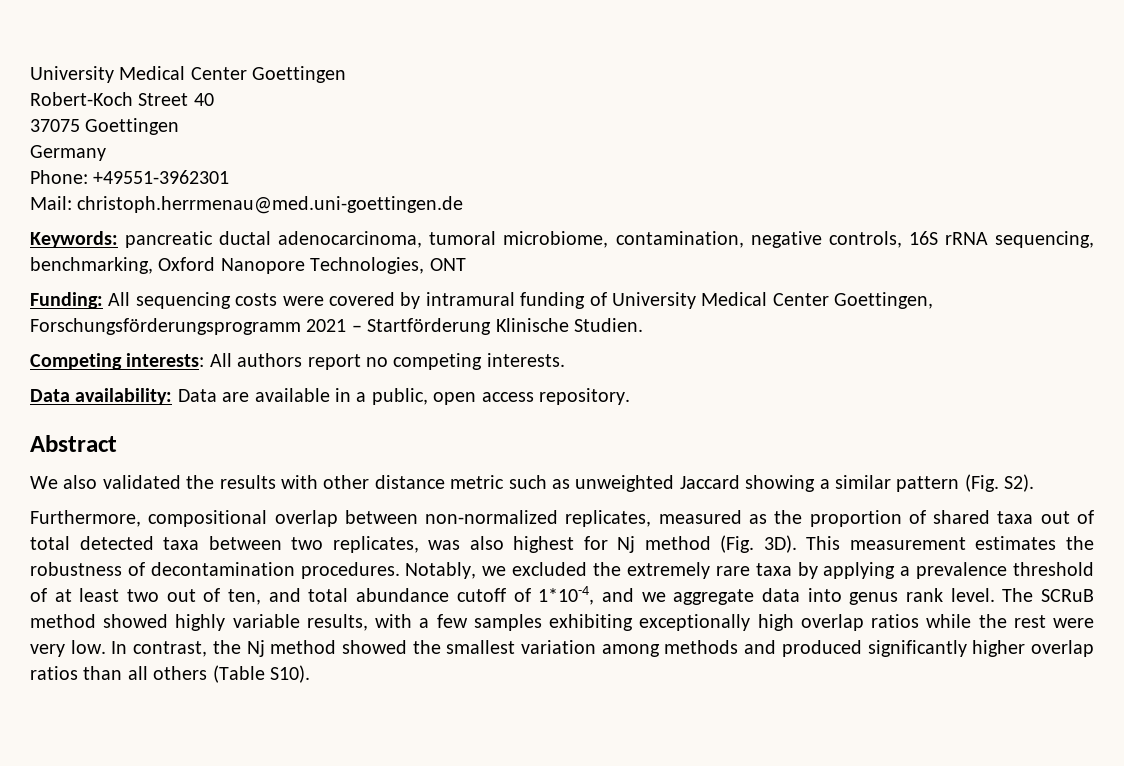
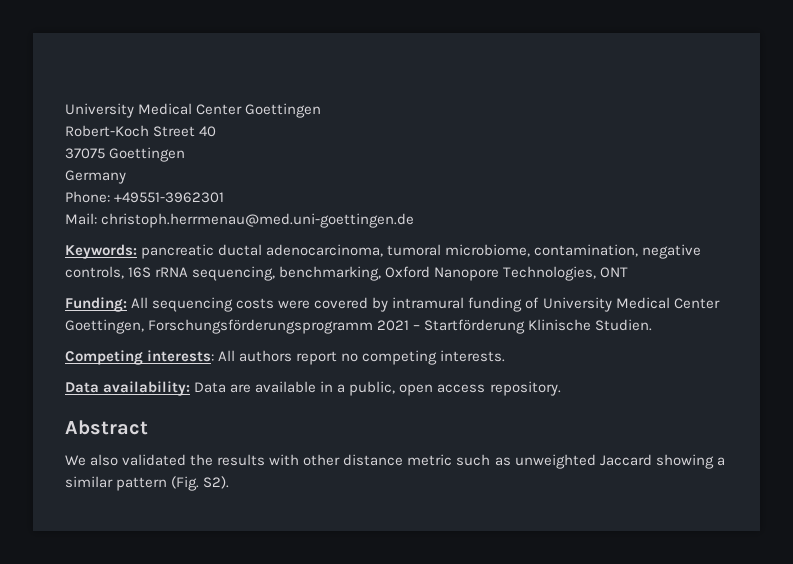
[30,510,1094,527] [30,535,1094,553] [30,562,1094,579] [30,586,1094,605] [30,614,1095,631] [30,640,1095,657] [30,665,310,683] // Furthermore, compositional overlap between non-normalized replicates, measured as the proportion of shared taxa out of total detected taxa between two replicates, was also highest for Nj method (Fig. 3D). This measurement estimates the robustness of decontamination procedures. Notably, we excluded the extremely rare taxa by applying a prevalence threshold of at least two out of ten, and total abundance cutoff of 1*10-4, and we aggregate data into genus rank level. The SCRuB method showed highly variable results, with a few samples exhibiting exceptionally high overlap ratios while the rest were very low. In contrast, the Nj method showed the smallest variation among methods and produced significantly higher overlap ratios than all others (Table S10). -> (230, 482) none

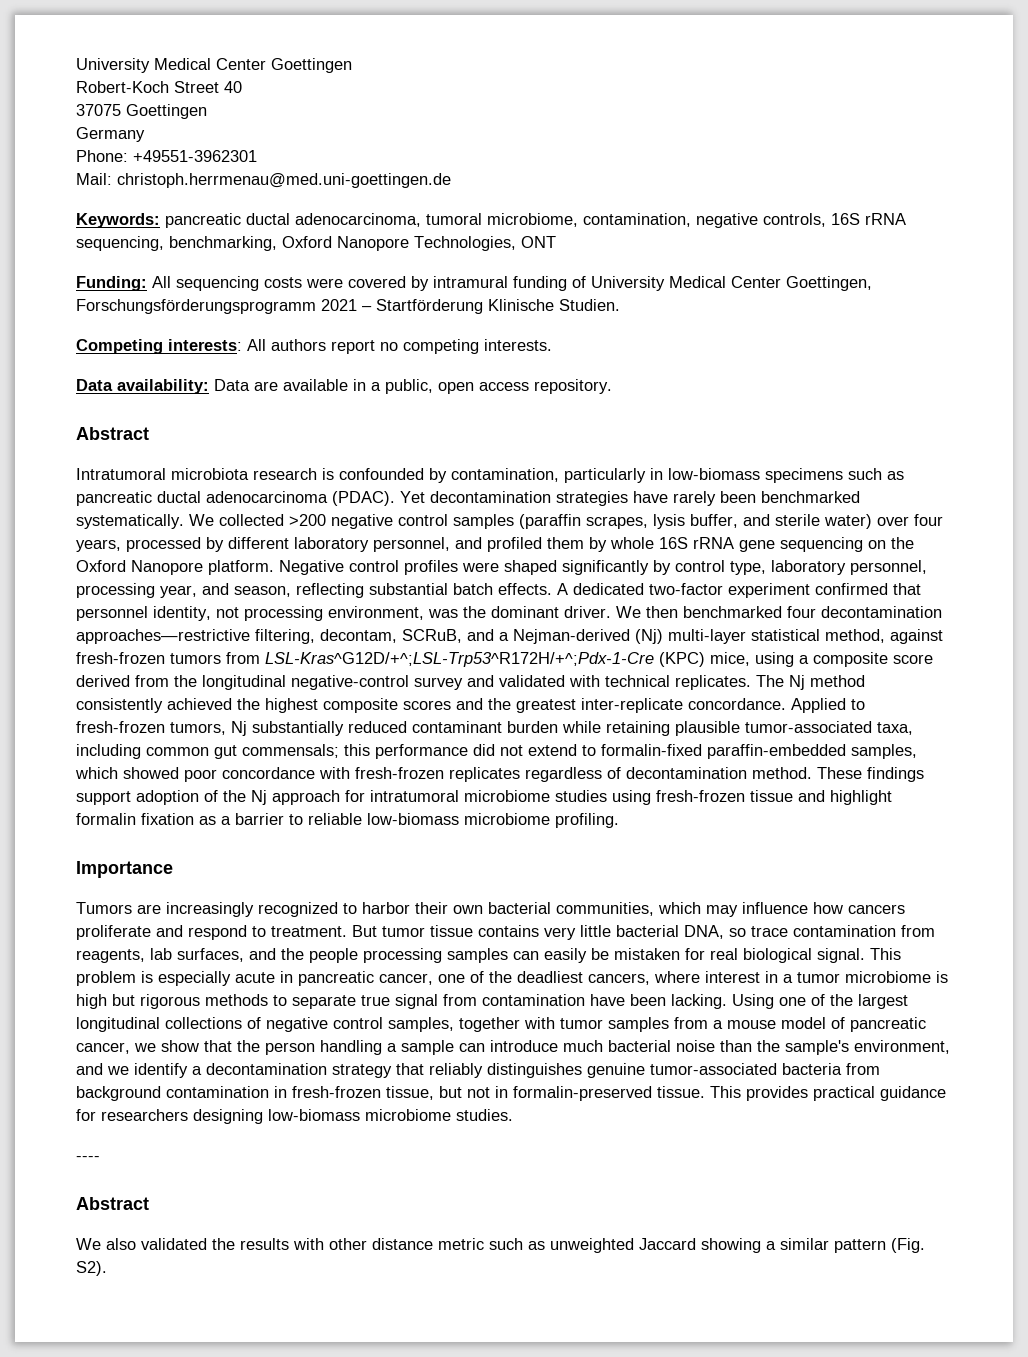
(148, 427) none -> [76,468,904,483] [76,491,860,506] [76,514,943,529] [76,537,914,552] [76,560,927,575] [76,583,921,598] [76,606,942,621] [76,629,943,644] [76,652,933,667] [76,675,865,690] [76,698,865,713] [76,721,913,736] [76,744,917,759] [75,767,924,782] [76,790,892,805] [76,813,619,828] [76,861,173,878] [76,902,905,917] [76,925,935,940] [76,948,901,963] [76,971,948,986] [76,994,908,1009] [76,1017,926,1032] [76,1040,950,1055] [76,1063,880,1078] [76,1086,946,1101] [76,1109,513,1124] [76,1156,100,1161] [76,1197,149,1210] // Intratumoral microbiota research is confounded by contamination, particularly in low-biomass specimens such as pancreatic ductal adenocarcinoma (PDAC). Yet decontamination strategies have rarely been benchmarked systematically. We collected >200 negative control samples (paraffin scrapes, lysis buffer, and sterile water) over four years, processed by different laboratory personnel, and profiled them by whole 16S rRNA gene sequencing on the Oxford Nanopore platform. Negative control profiles were shaped significantly by control type, laboratory personnel, processing year, and season, reflecting substantial batch effects. A dedicated two-factor experiment confirmed that personnel identity, not processing environment, was the dominant driver. We then benchmarked four decontamination approaches—restrictive filtering, decontam, SCRuB, and a Nejman-derived (Nj) multi-layer statistical method, against fresh-frozen tumors from LSL-Kras^G12D/+^;LSL-Trp53^R172H/+^;Pdx-1-Cre (KPC) mice, using a composite score derived from the longitudinal negative-control survey and validated with technical replicates. The Nj method consistently achieved the highest composite scores and the greatest inter-replicate concordance. Applied to fresh-frozen tumors, Nj substantially reduced contaminant burden while retaining plausible tumor-associated taxa, including common gut commensals; this performance did not extend to formalin-fixed paraffin-embedded samples, which showed poor concordance with fresh-frozen replicates regardless of decontamination method. These findings support adoption of the Nj approach for intratumoral microbiome studies using fresh-frozen tissue and highlight formalin fixation as a barrier to reliable low-biomass microbiome profiling. // Importance // Tumors are increasingly recognized to harbor their own bacterial communities, which may influence how cancers proliferate and respond to treatment. But tumor tissue contains very little bacterial DNA, so trace contamination from reagents, lab surfaces, and the people processing samples can easily be mistaken for real biological signal. This problem is especially acute in pancreatic cancer, one of the deadliest cancers, where interest in a tumor microbiome is high but rigorous methods to separate true signal from contamination have been lacking. Using one of the largest longitudinal collections of negative control samples, together with tumor samples from a mouse model of pancreatic cancer, we show that the person handling a sample can introduce much bacterial noise than the sample's environment, and we identify a decontamination strategy that reliably distinguishes genuine tumor-associated bacteria from background contamination in fresh-frozen tissue, but not in formalin-preserved tissue. This provides practical guidance for researchers designing low-biomass microbiome studies. // ---- // Abstract

